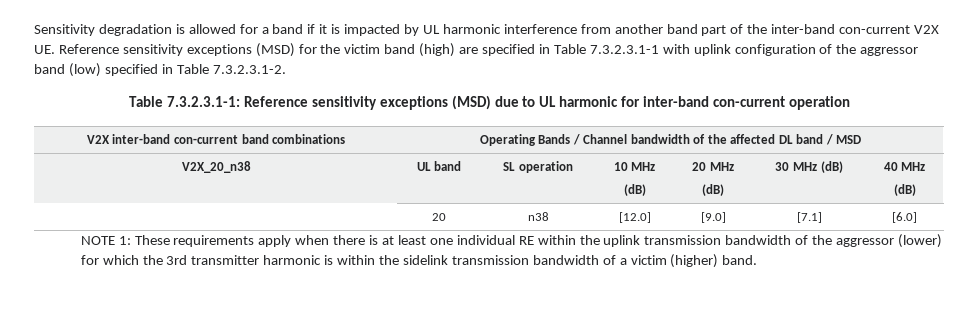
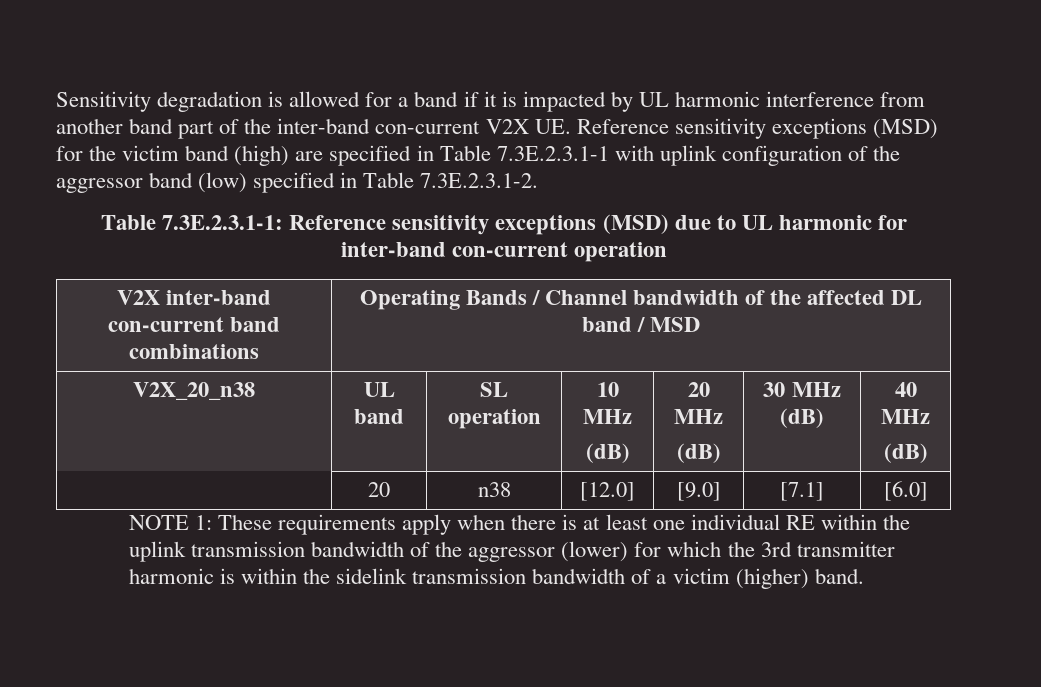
[589,45,659,54] 7.3.2.3.1-1 -> [496,146,609,161] 7.3E.2.3.1-1
[212,65,286,74] [129,96,240,107] 7.3.2.3.1-2. // Table 7.3.2.3.1-1: -> [420,173,539,188] [101,215,284,230] 7.3E.2.3.1-2. // Table 7.3E.2.3.1-1:

